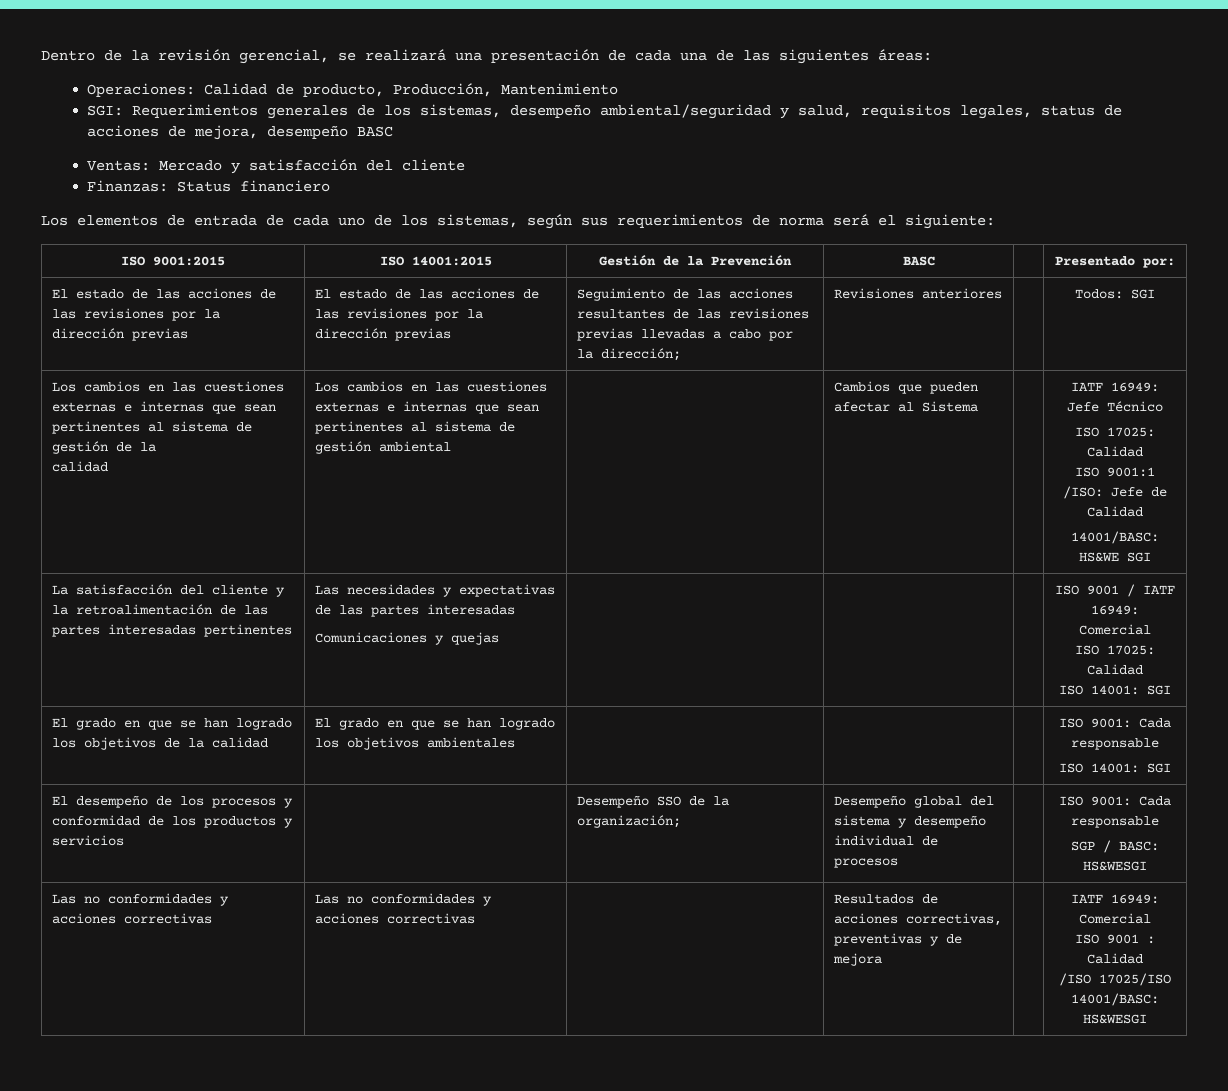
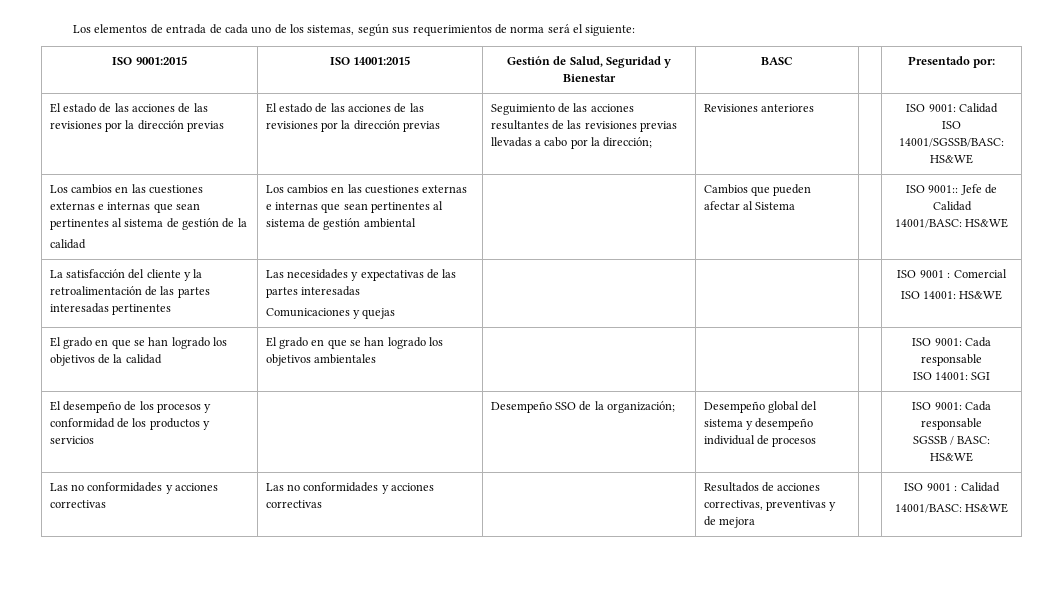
[41,49,932,64] [86,83,618,97] [86,104,1122,119] [86,125,393,140] [86,159,465,174] [86,180,330,192] Dentro de la revisión gerencial, se realizará una presentación de cada una de las siguientes áreas: // Operaciones: Calidad de producto, Producción, Mantenimiento // SGI: Requerimientos generales de los sistemas, desempeño ambiental/seguridad y salud, requisitos legales, status de acciones de mejora, desempeño BASC // Ventas: Mercado y satisfacción del cliente // Finanzas: Status financiero // -> (73, 29) none
[686,255,792,266] la Prevención -> [569,56,672,68] [563,74,616,82] Salud, Seguridad y Bienestar
[1075,289,1155,299] Todos: SGI -> [906,103,998,113] [942,121,961,129] [899,138,1004,147] [930,154,973,164] ISO 9001: Calidad // ISO 14001/SGSSB/BASC: HS&WE
[1071,382,1159,392] [1067,401,1163,412] [1075,427,1155,437] [1087,446,1143,457] [1075,467,1155,477] [1063,486,1103,499] IATF 16949: Jefe Técnico // ISO 17025: Calidad // ISO 9001:1 /ISO: -> [905,185,959,193] ISO 9001::
[1127,552,1151,562] SGI -> (1009, 223) none
[1127,584,1175,597] [1091,605,1139,615] [1079,624,1151,635] [1075,645,1155,655] [1087,664,1143,675] [1059,685,1171,695] / IATF 16949: Comercial // ISO 17025: Calidad // ISO 14001: SGI -> [947,269,1007,278] [900,290,1003,300] : Comercial // ISO 14001: HS&WE
[1071,841,1095,851] SGP -> [912,436,947,444] SGSSB
[1083,861,1147,871] HS&WESGI -> [930,452,973,462] HS&WE
[1071,894,1159,904] [1079,913,1151,924] IATF 16949: Comercial // -> (755, 522) none
[1059,973,1171,986] [1071,993,1159,1006] [1083,1014,1147,1024] /ISO 17025/ISO 14001/BASC: HS&WESGI -> [894,503,1009,513] 14001/BASC: HS&WE

